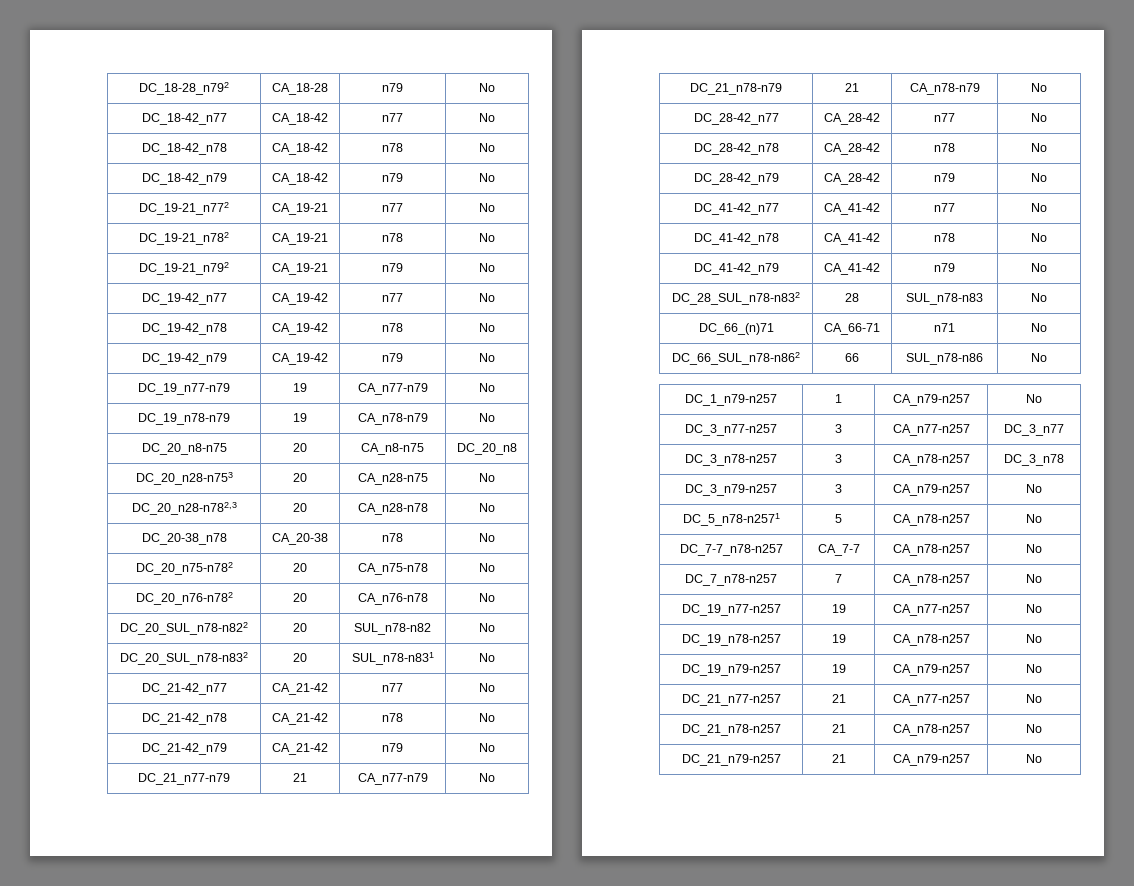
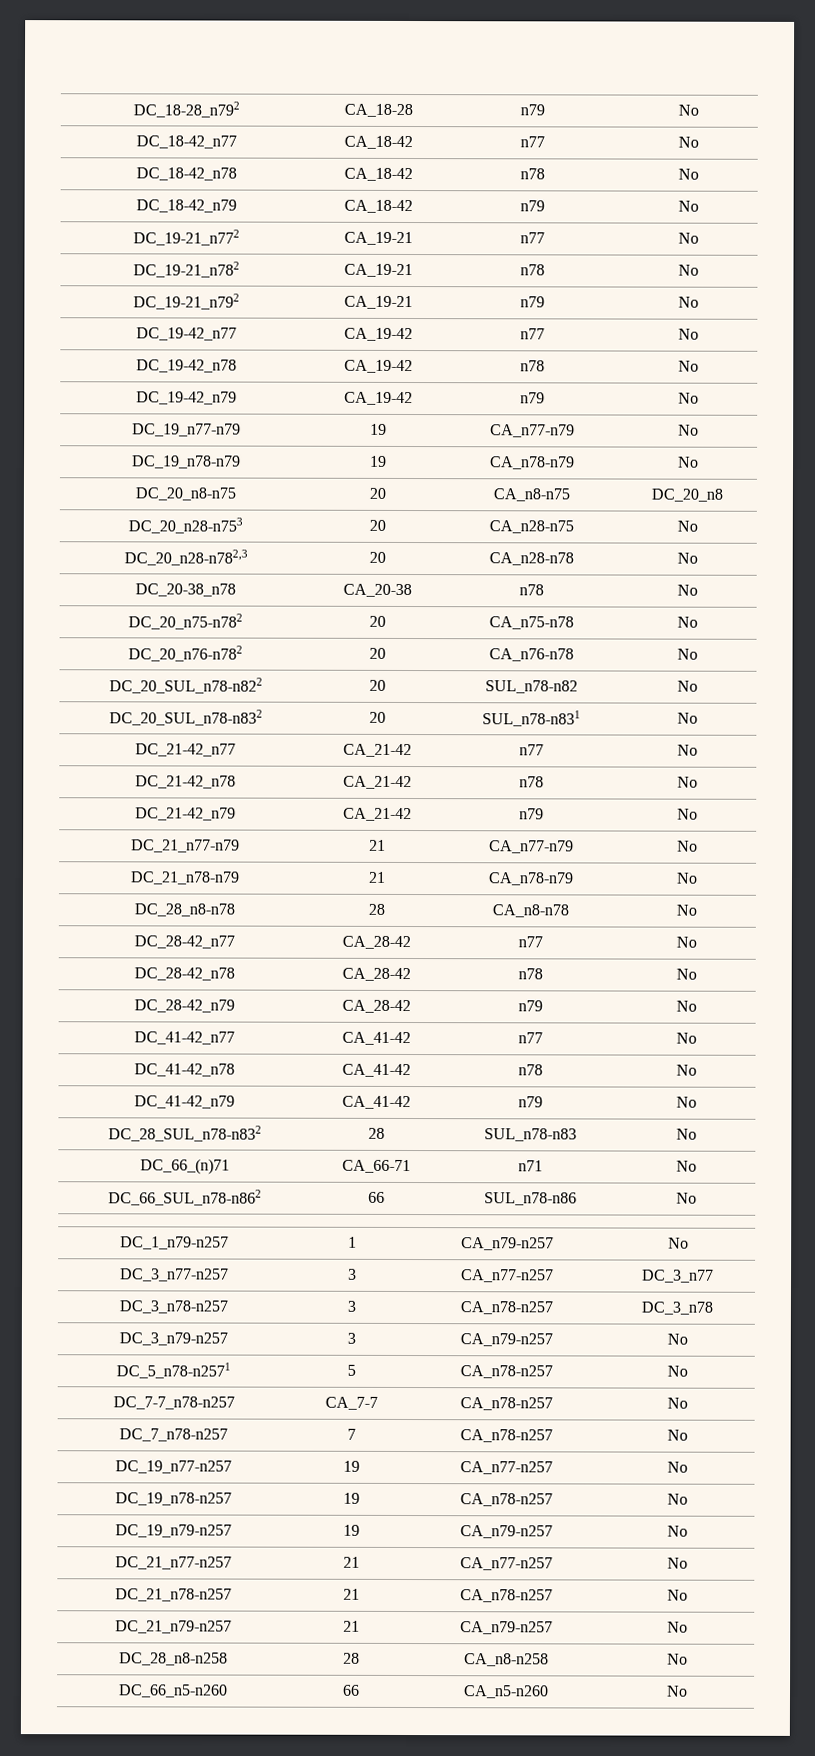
(1047, 87) none -> [134,903,235,917] [368,903,385,915] [491,904,569,918] [675,904,697,916] // DC_28_n8-n78 | 28 | CA_n8-n78 | No
(1042, 758) none -> [119,1652,228,1666] [342,1652,360,1664] [464,1653,549,1667] [666,1653,688,1665] [118,1684,228,1698] [342,1684,360,1696] [463,1685,549,1699] [666,1685,688,1697] // DC_28_n8-n258 | 28 | CA_n8-n258 | No // DC_66_n5-n260 | 66 | CA_n5-n260 | No

